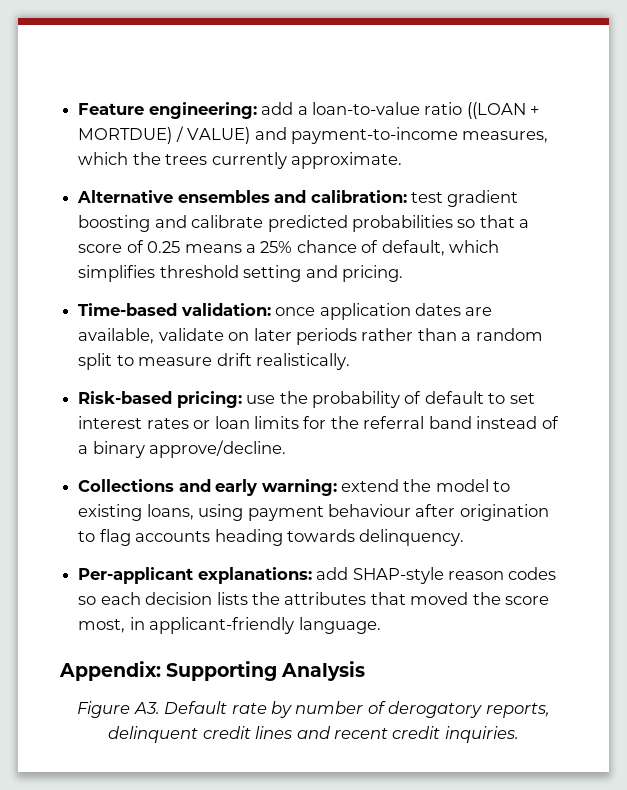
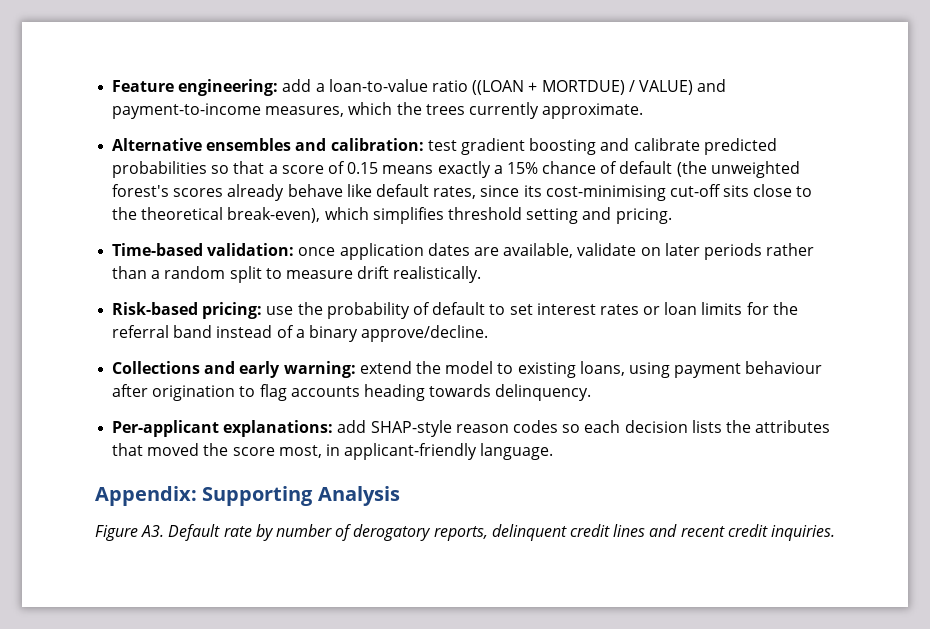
[147,240,445,256] 0.25 means a 25% chance of default, -> [347,161,800,178] [112,184,813,201] [112,207,321,223] 0.15 means exactly a 15% chance of default (the unweighted forest's scores already behave like default rates, since its cost-minimising cut-off sits close to the theoretical break-even),

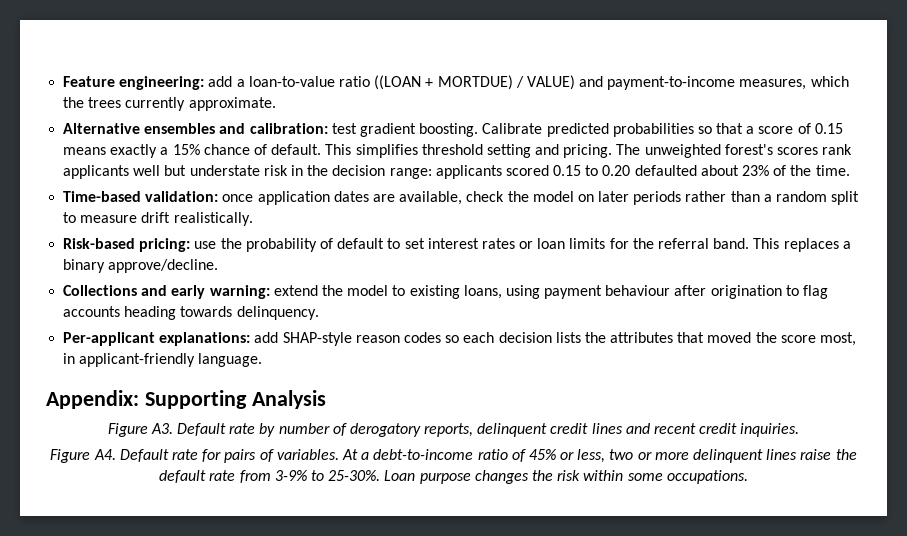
[529,138,700,155] boosting and calibrate -> [419,123,543,137] boosting. Calibrate
[619,161,800,178] [112,184,813,201] [112,207,369,223] default (the unweighted forest's scores already behave like default rates, since its cost-minimising cut-off sits close to the theoretical break-even), which -> [271,144,352,155] default. This
(672, 216) none -> [616,144,853,158] [63,165,850,179] The unweighted forest's scores rank applicants well but understate risk in the decision range: applicants scored 0.15 to 0.20 defaulted about 23% of the time.
[577,243,637,256] validate -> [466,191,574,202] check the model
[173,325,294,338] band instead of -> [713,238,839,252] band. This replaces
(835, 533) none -> [50,449,857,463] [159,470,748,484] // Figure A4. Default rate for pairs of variables. At a debt-to-income ratio of 45% or less, two or more delinquent lines raise the default rate from 3-9% to 25-30%. Loan purpose changes the risk within some occupations.

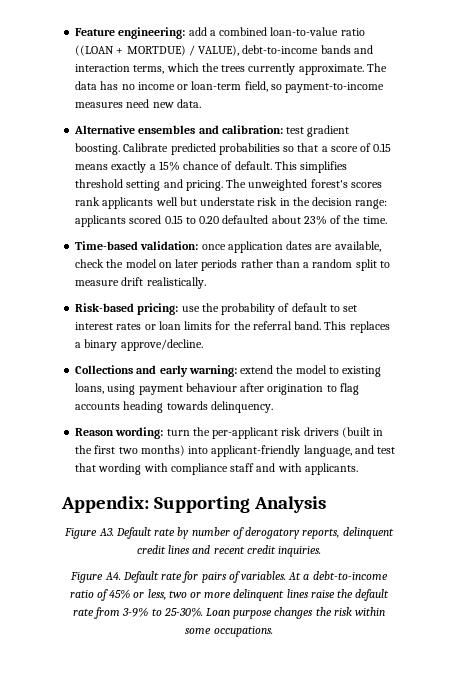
(245, 83) none -> [219,27,268,36] combined
[526,75,807,90] VALUE) and payment-to-income measures, -> [198,45,373,56] [75,64,165,74] VALUE), debt-to-income bands and interaction terms,
(276, 104) none -> [366,63,387,72] [75,81,385,93] [75,99,201,108] The data has no income or loan-term field, so payment-to-income measures need new data.
[63,332,857,346] [63,353,263,367] Per-applicant explanations: add SHAP-style reason codes so each decision lists the attributes that moved the score most, in applicant-friendly language. -> [75,427,384,439] [75,445,396,457] [75,463,358,475] Reason wording: turn the per-applicant risk drivers (built in the first two months) into applicant-friendly language, and test that wording with compliance staff and with applicants.

